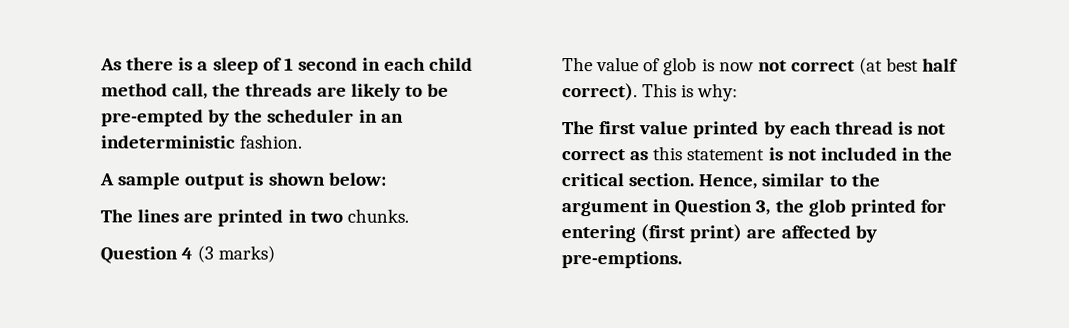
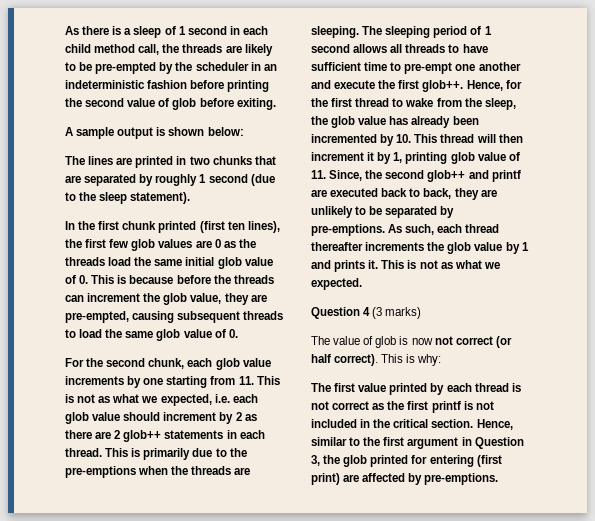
[240,134,304,149] fashion. -> [147,80,270,92] [65,98,276,110] fashion before printing the second value of glob before exiting.
[346,208,409,223] chunks. -> [212,156,276,165] [65,174,275,186] [65,192,191,204] [65,221,280,233] [65,239,256,251] [65,257,273,269] [65,275,274,284] [65,293,267,305] [65,311,284,323] [65,329,238,341] [65,358,271,370] [65,376,280,388] [65,394,258,406] [65,412,257,424] [65,430,265,442] [65,448,247,460] [65,466,251,478] [311,26,492,38] [311,44,488,53] [311,62,521,74] [311,80,522,92] [311,98,516,110] [311,116,479,128] [311,134,523,146] [311,152,520,164] [311,170,521,182] [311,188,497,200] [311,206,455,218] [311,224,500,236] [311,242,529,254] [311,260,500,272] [311,278,362,290] chunks that are separated by roughly 1 second (due to the sleep statement). // In the first chunk printed (first ten lines), the first few glob values are 0 as the threads load the same initial glob value of 0. This is because before the threads can increment the glob value, they are pre-empted, causing subsequent threads to load the same glob value of 0. // For the second chunk, each glob value increments by one starting from 11. This is not as what we expected, i.e. each glob value should increment by 2 as there are 2 glob++ statements in each thread. This is primarily due to the pre-emptions when the threads are sleeping. The sleeping period of 1 second allows all threads to have sufficient time to pre-empt one another and execute the first glob++. Hence, for the first thread to wake from the sleep, the glob value has already been incremented by 10. This thread will then increment it by 1, printing glob value of 11. Since, the second glob++ and printf are executed back to back, they are unlikely to be separated by pre-emptions. As such, each thread thereafter increments the glob value by 1 and prints it. This is not as what we expected.
[859,57,920,75] (at best -> [495,336,512,348] (or
[653,146,766,161] this statement -> [387,401,461,413] the first printf
(880, 180) none -> [383,437,405,446] first

